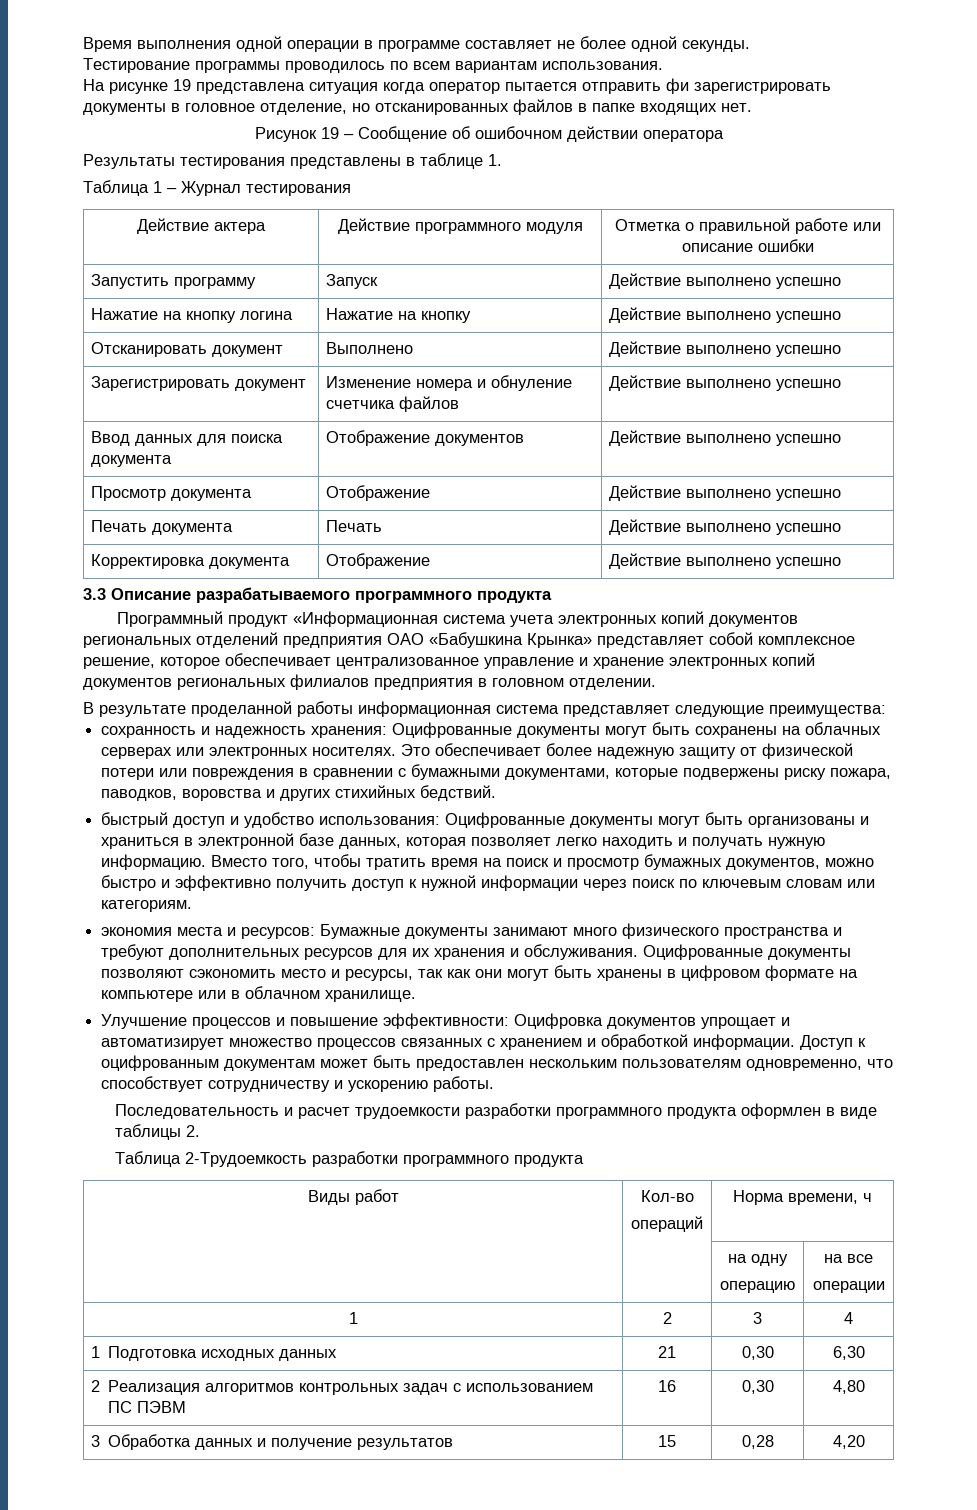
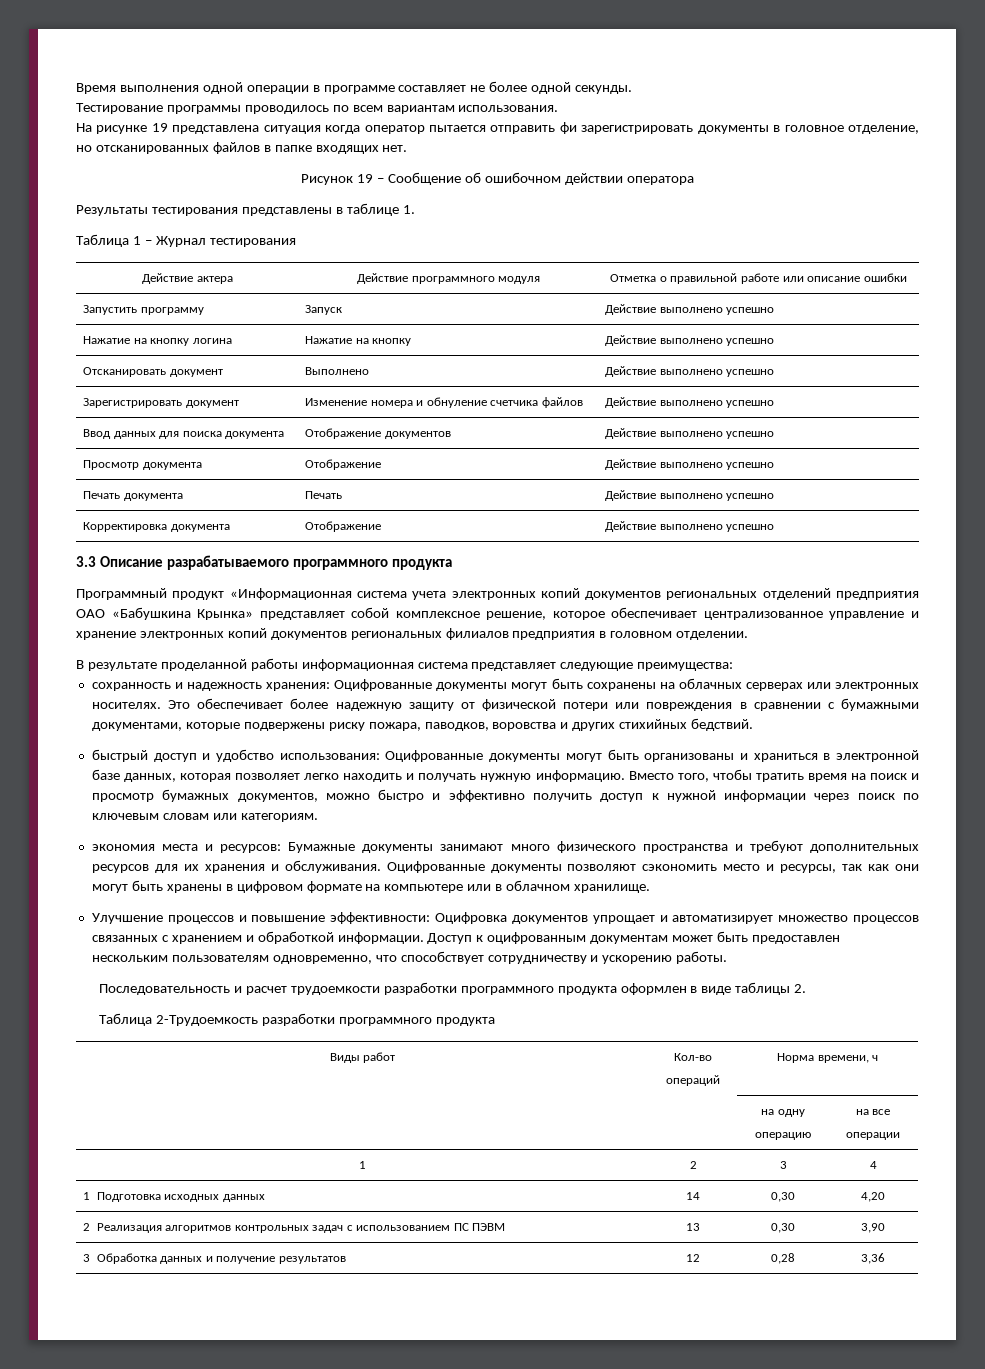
[657,1346,676,1358] [741,1346,774,1360] [832,1346,865,1360] 21 | 0,30 | 6,30 -> [686,1192,700,1200] [771,1192,795,1202] [861,1192,885,1202] 14 | 0,30 | 4,20
[657,1380,676,1392] [741,1380,774,1394] [832,1380,865,1394] 16 | 0,30 | 4,80 -> [686,1223,700,1231] [771,1223,795,1233] [861,1223,885,1233] 13 | 0,30 | 3,90
[657,1435,676,1447] 15 -> [686,1254,700,1262] 12
[832,1435,865,1449] 4,20 -> [861,1253,885,1264] 3,36

